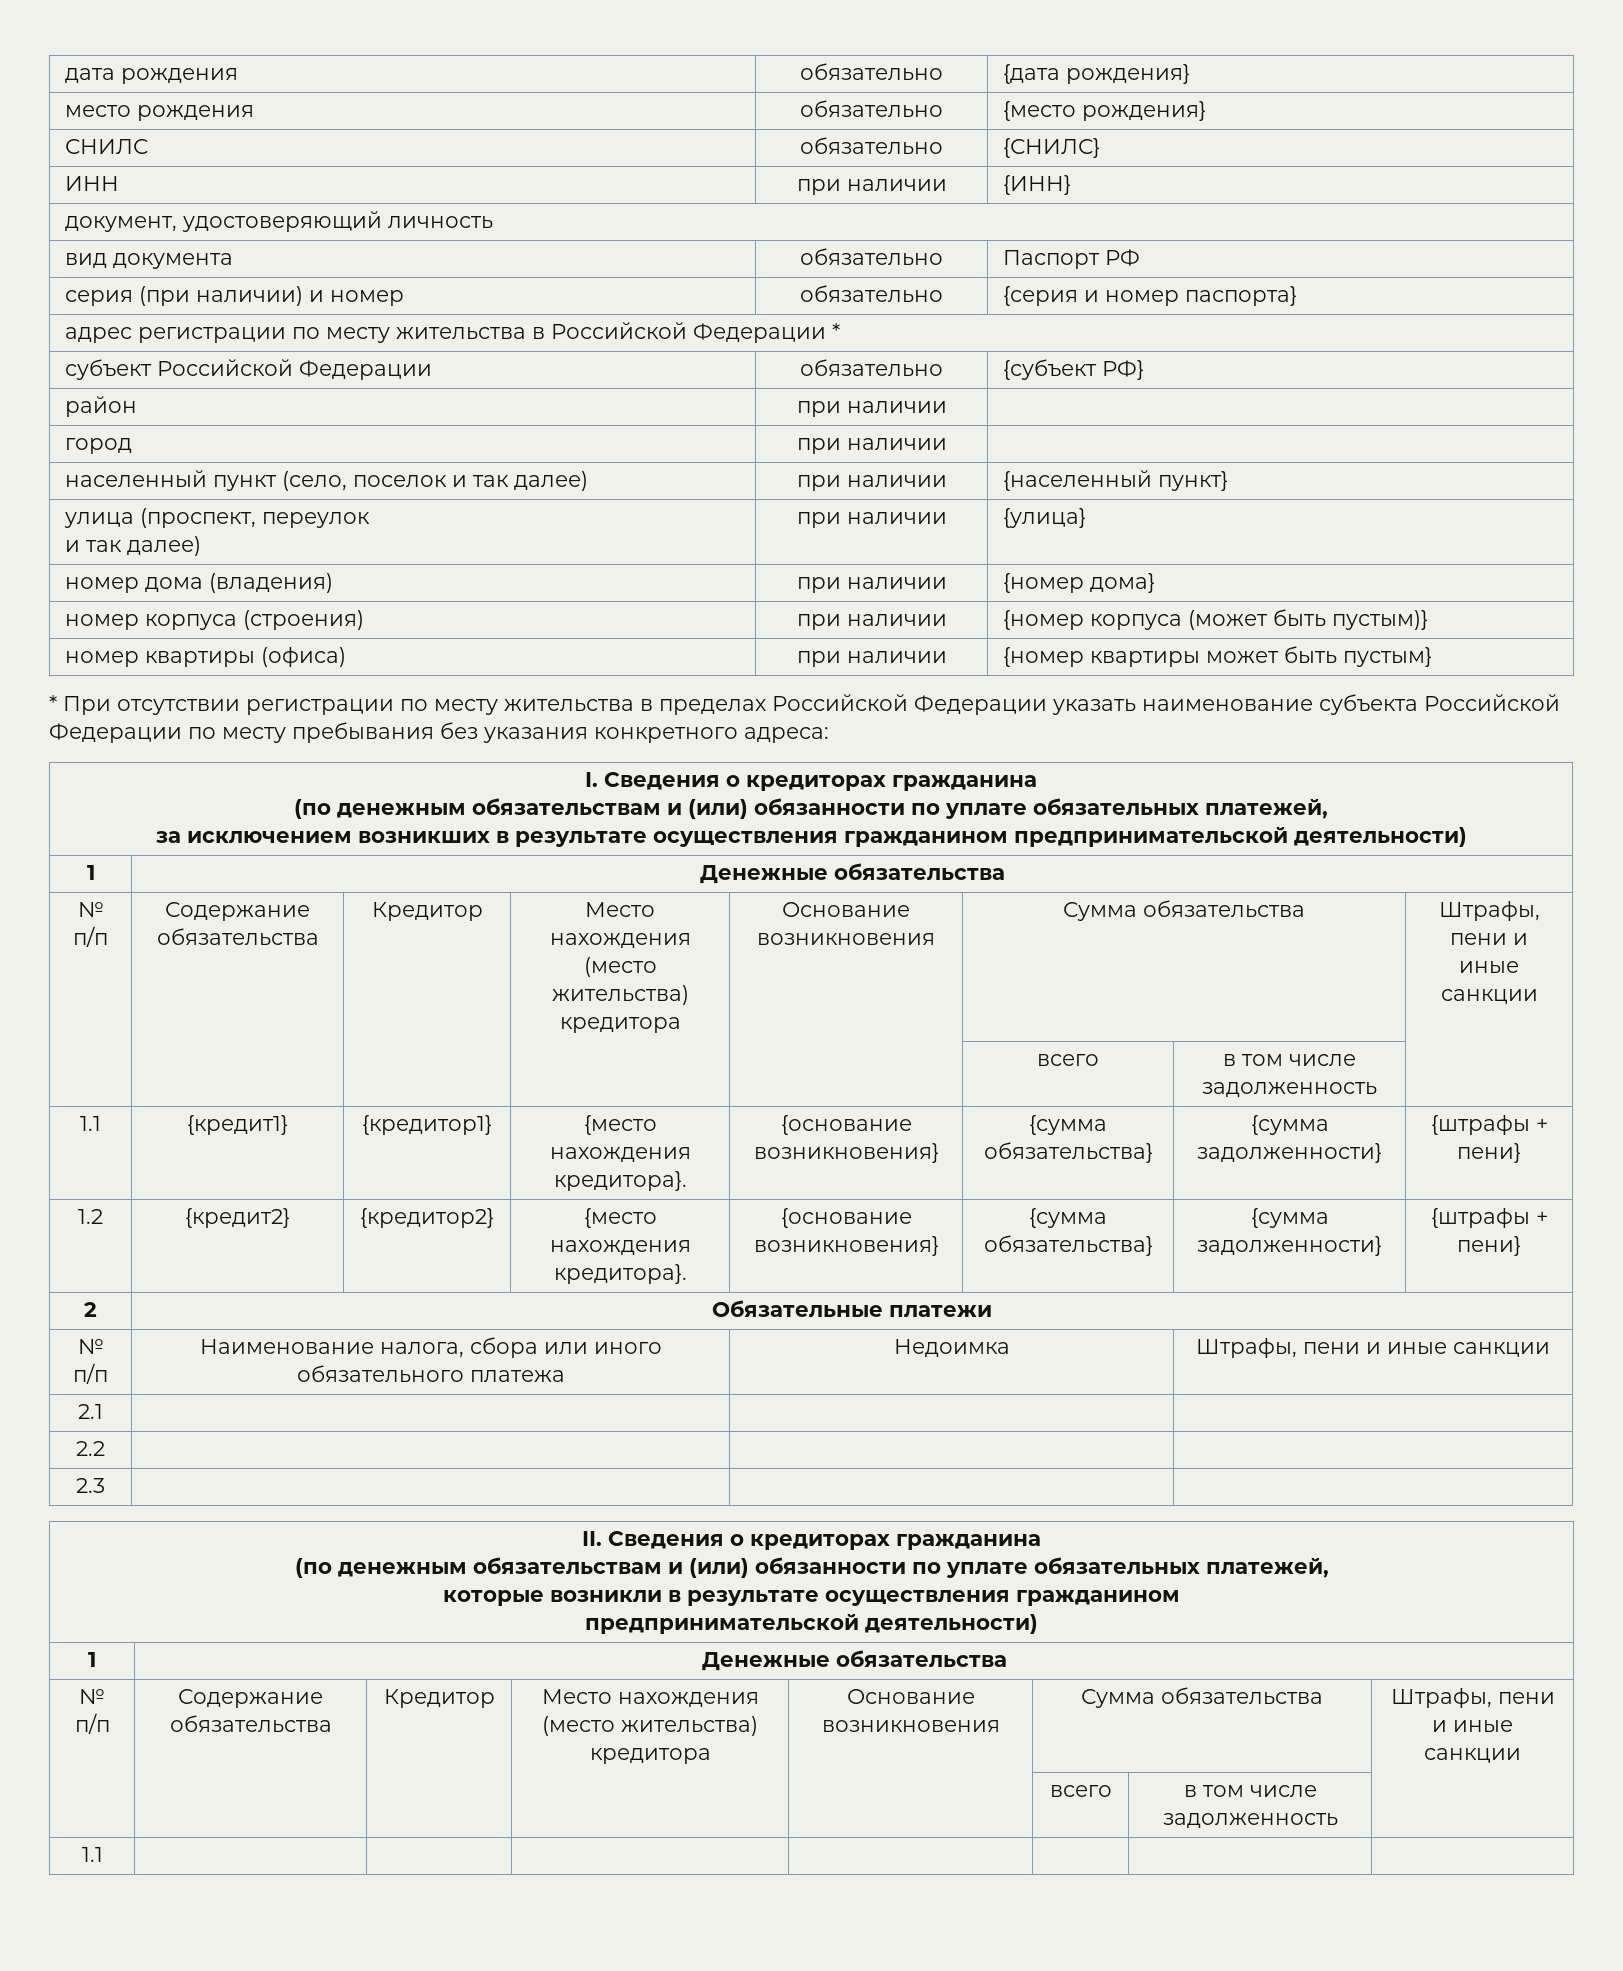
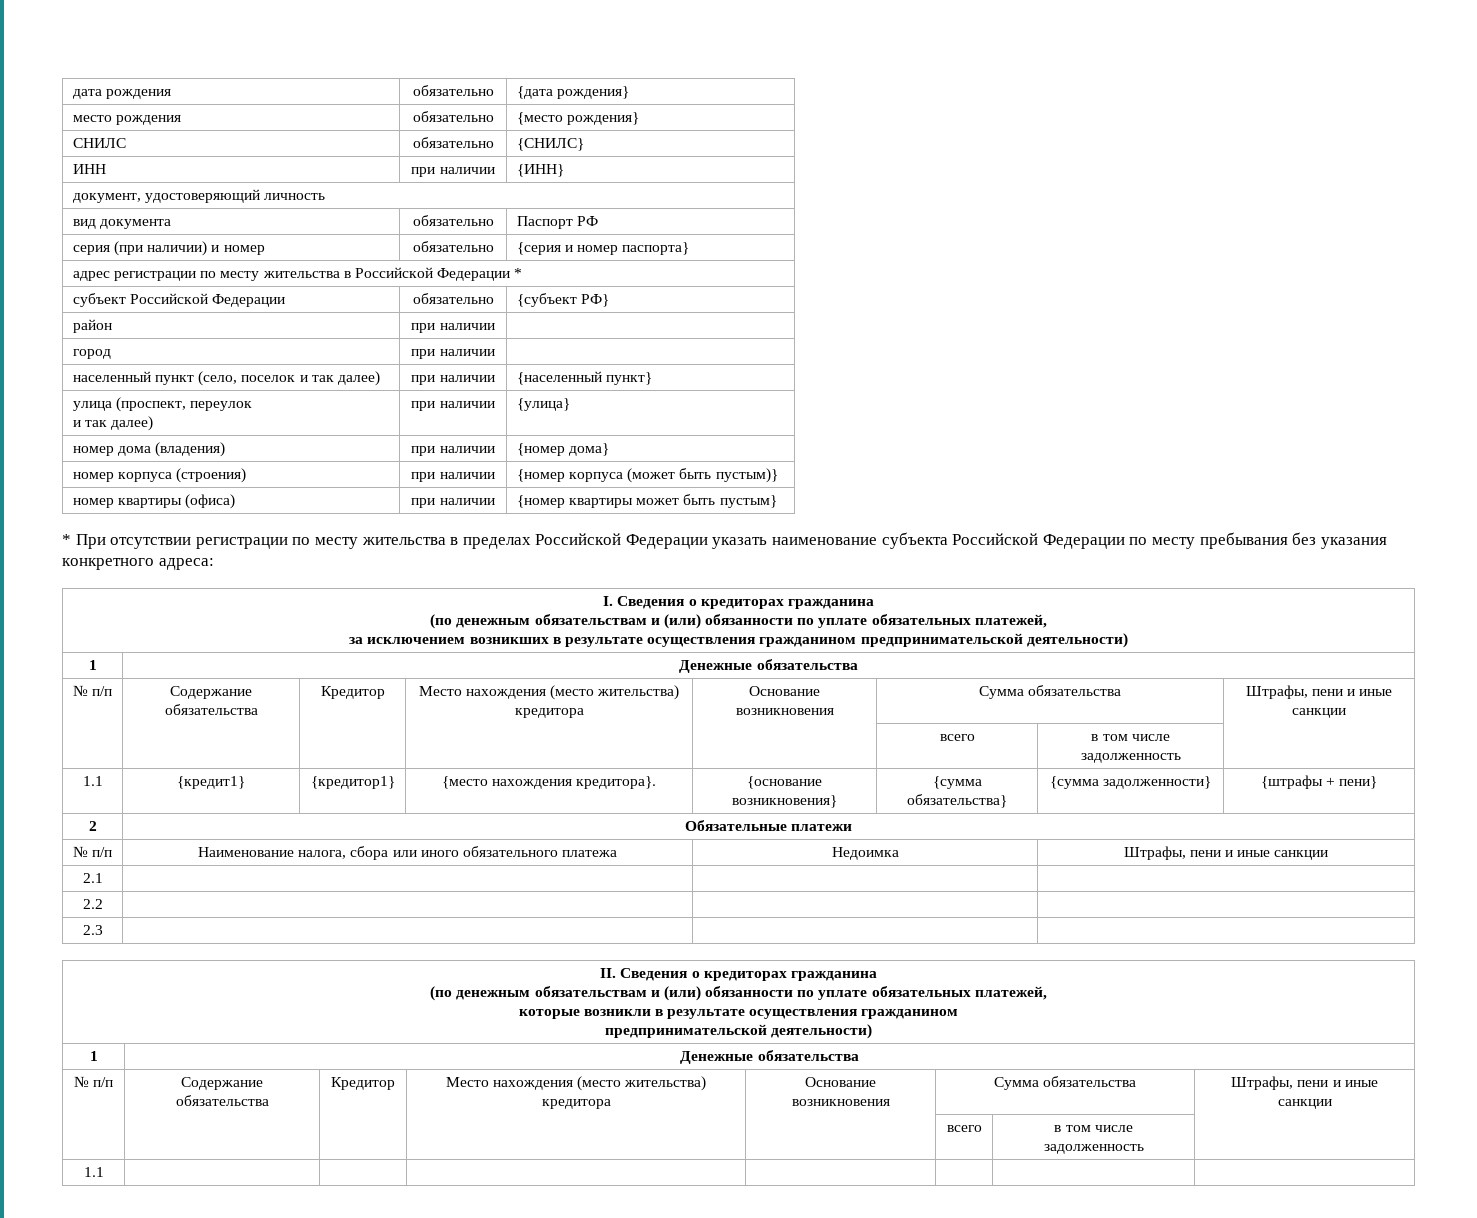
[78,1209,103,1224] [185,1208,290,1228] [359,1208,494,1228] [583,1208,657,1228] [549,1240,691,1255] [553,1264,687,1284] [780,1208,912,1228] [753,1236,939,1256] [1029,1208,1107,1228] [983,1235,1153,1256] [1250,1208,1329,1228] [1197,1236,1382,1256] [1430,1208,1548,1228] [1457,1236,1521,1256] // 1.2 | {кредит2} | {кредитор2} | {место нахождения кредитора}. | {основание возникновения} | {сумма обязательства} | {сумма задолженности} | {штрафы + пени} -> (1378, 782) none

